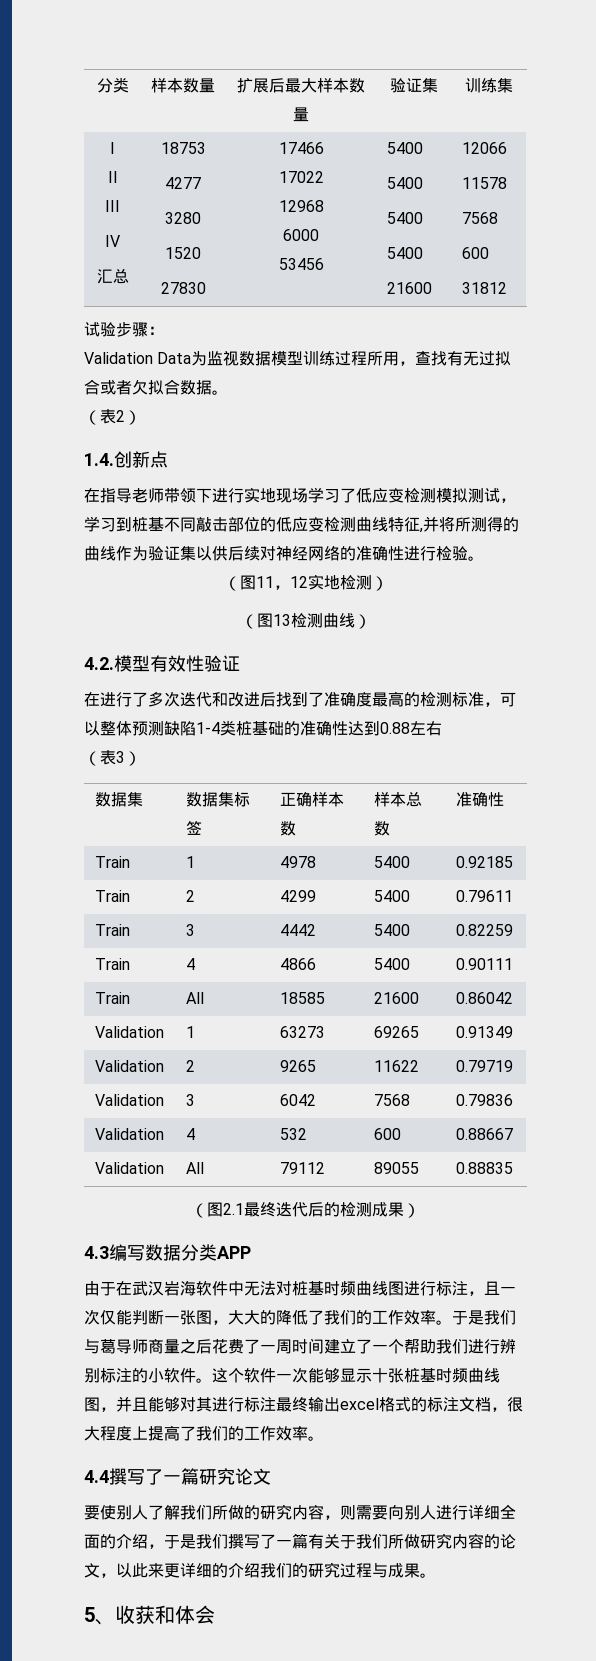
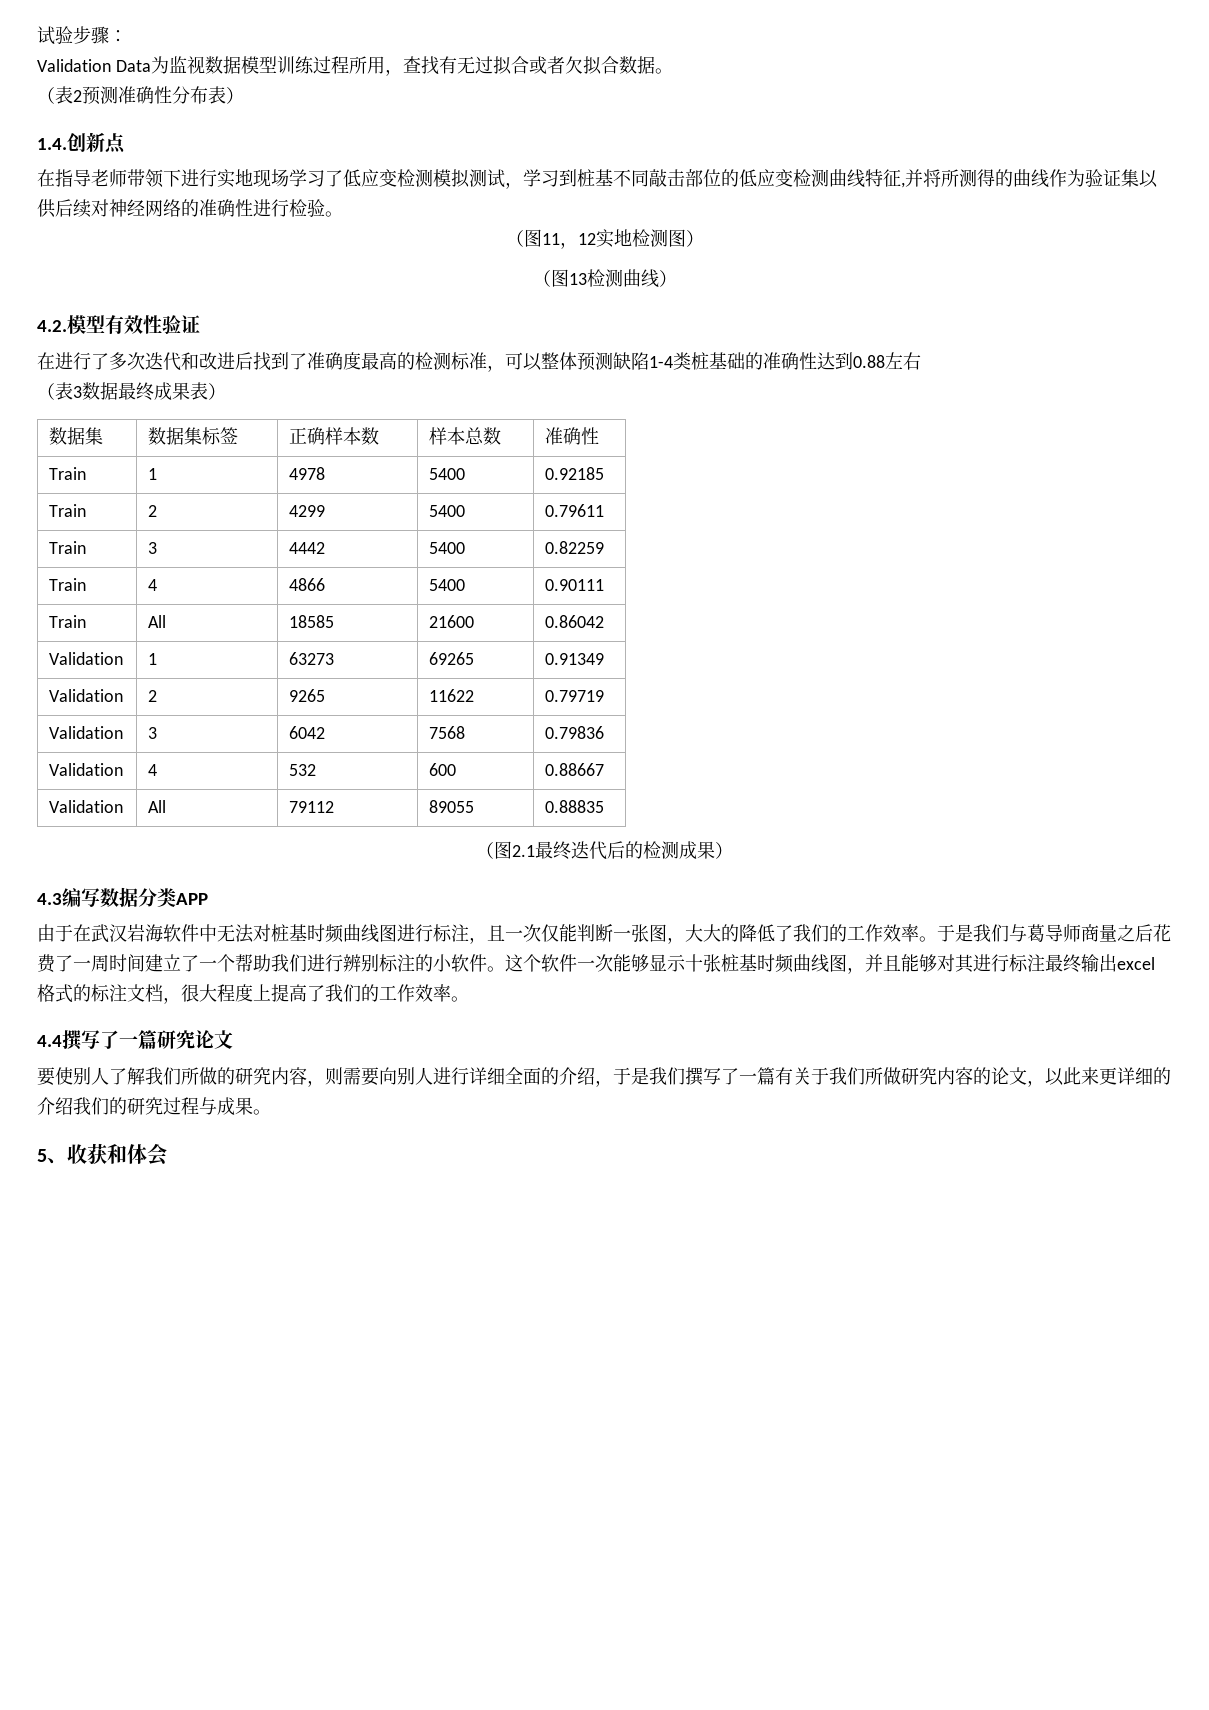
[96,77,129,93] [151,78,215,93] [237,78,365,93] [293,107,309,122] [390,78,439,93] [465,78,513,93] [110,142,115,154] [107,171,118,183] [105,200,120,212] [105,235,120,247] [96,269,129,284] [160,142,206,154] [165,177,201,189] [165,212,201,224] [165,247,201,259] [160,282,206,294] [278,142,324,154] [278,171,324,183] [278,200,324,212] [283,229,319,241] [278,258,324,270] [386,142,423,154] [386,177,423,189] [386,212,423,224] [386,247,423,259] [386,282,432,294] [461,142,507,154] [461,177,507,189] [461,212,498,224] [461,247,489,259] [461,282,507,294] 分类 | 样本数量 | 扩展后最大样本数量 | 验证集 | 训练集 // I // II // III // IV // 汇总 | 18753 // 4277 // 3280 // 1520 // 27830 | 17466 // 17022 // 12968 // 6000 // 53456 | 5400 // 5400 // 5400 // 5400 // 21600 | 12066 // 11578 // 7568 // 600 // 31812 // -> (37, 35) none
(125, 416) none -> [82,86,226,105] 预测准确性分布表
(372, 582) none -> [667,229,686,247] 图
(125, 757) none -> [82,382,208,401] 数据最终成果表

